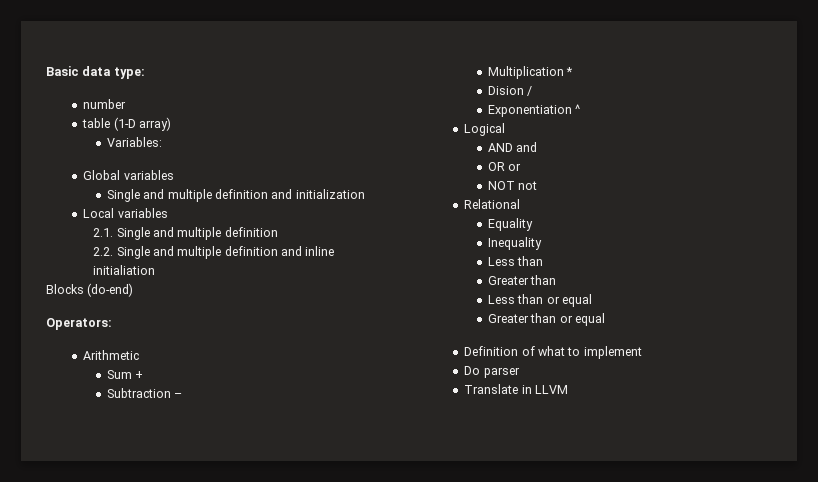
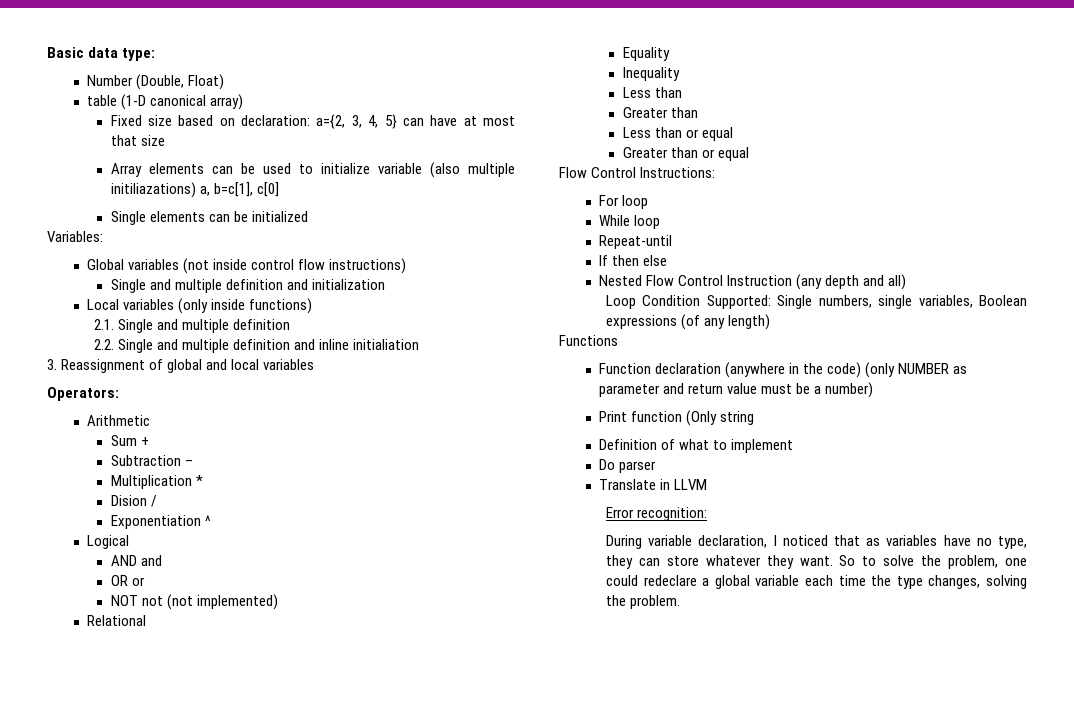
[83,99,127,109] number -> [87,74,225,90] Number (Double, Float)
(136, 124) none -> [150,95,207,106] canonical
[106,137,162,147] [83,170,174,180] Variables: // Global variables -> [110,114,515,129] [110,135,165,146] [110,162,515,178] [110,182,279,198] [110,211,308,225] [47,231,103,242] [87,258,407,274] Fixed size based on declaration: a={2, 3, 4, 5} can have at most that size // Array elements can be used to initialize variable (also multiple initiliazations) a, b=c[1], c[0] // Single elements can be initialized // Variables: // Global variables (not inside control flow instructions)
(168, 213) none -> [178,298,313,314] (only inside functions)
[46,283,134,297] Blocks (do-end) -> [47,359,315,373] 3. Reassignment of global and local variables
(538, 185) none -> [166,594,278,610] (not implemented)
(606, 319) none -> [559,167,716,178] [599,195,649,209] [599,215,661,229] [599,235,673,249] [599,255,668,266] [599,274,907,290] [606,295,1027,309] [606,314,771,330] [559,335,618,346] [599,362,968,378] [599,382,874,398] [599,410,755,426] // Flow Control Instructions: // For loop // While loop // Repeat-until // If then else // Nested Flow Control Instruction (any depth and all) // Loop Condition Supported: Single numbers, single variables, Boolean expressions (of any length) // Functions // Function declaration (anywhere in the code) (only NUMBER as parameter and return value must be a number) // Print function (Only string
(569, 389) none -> [606,507,708,521] [606,535,1027,549] [606,555,1027,569] [606,575,1027,589] [606,595,681,609] // Error recognition: // During variable declaration, I noticed that as variables have no type, they can store whatever they want. So to solve the problem, one could redeclare a global variable each time the type changes, solving the problem.

